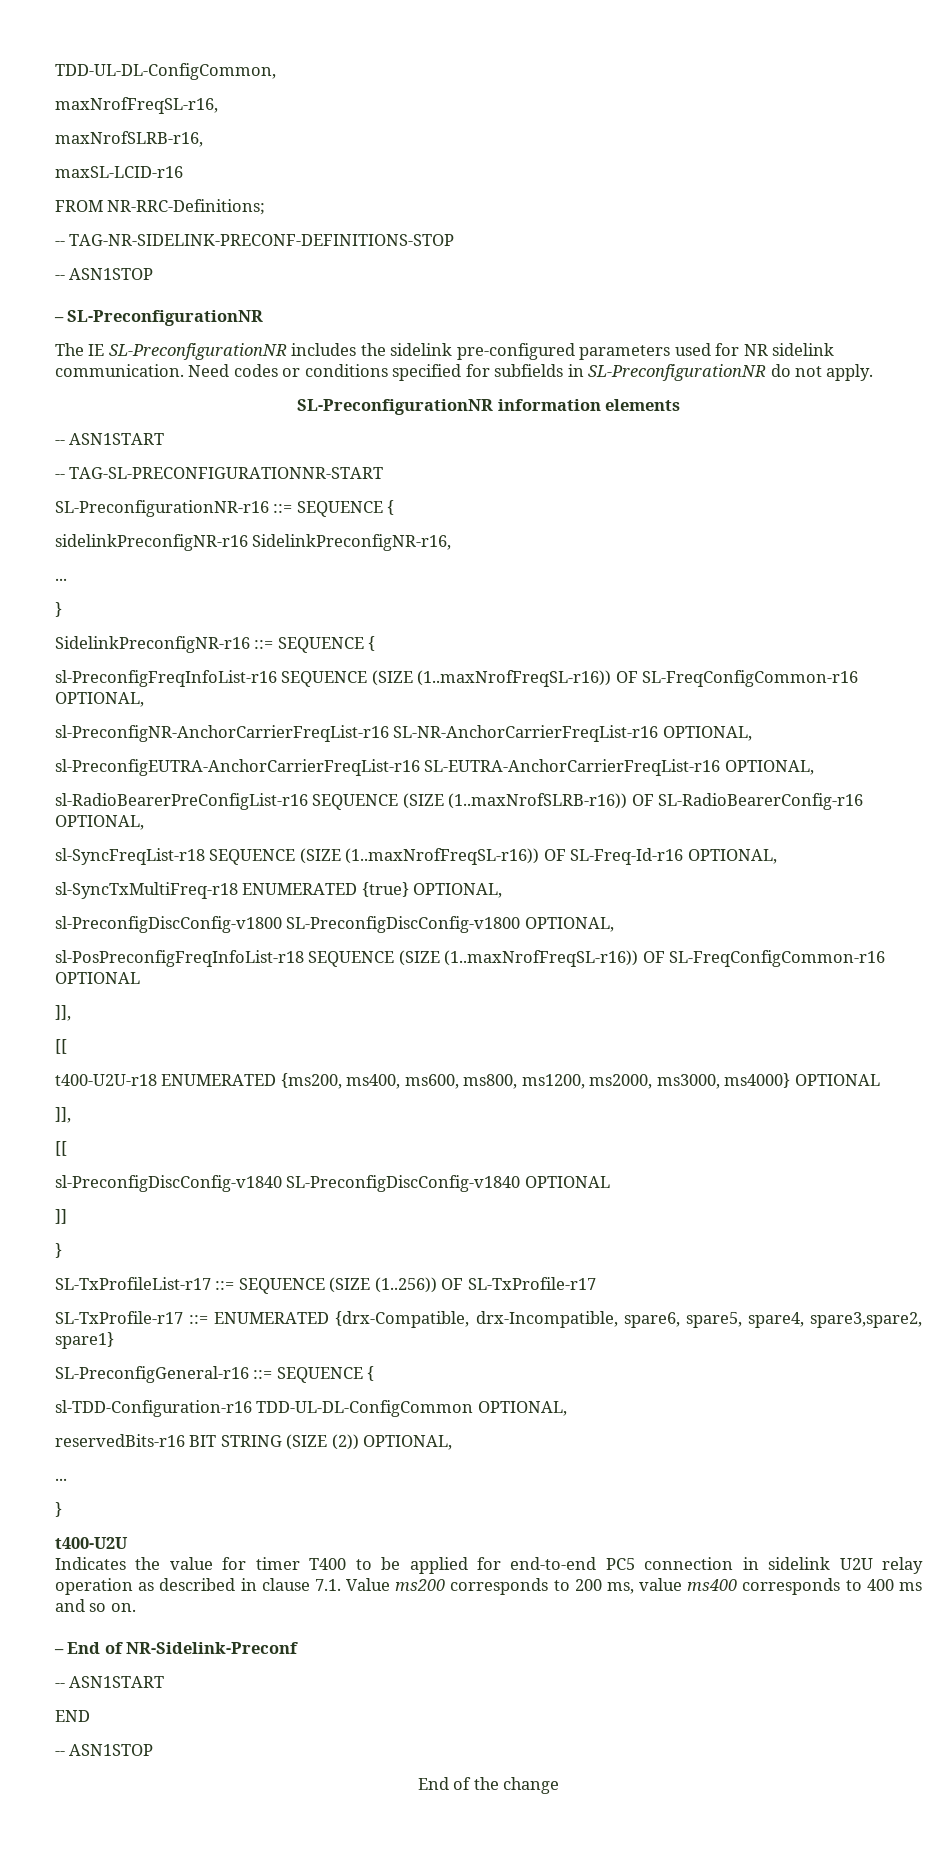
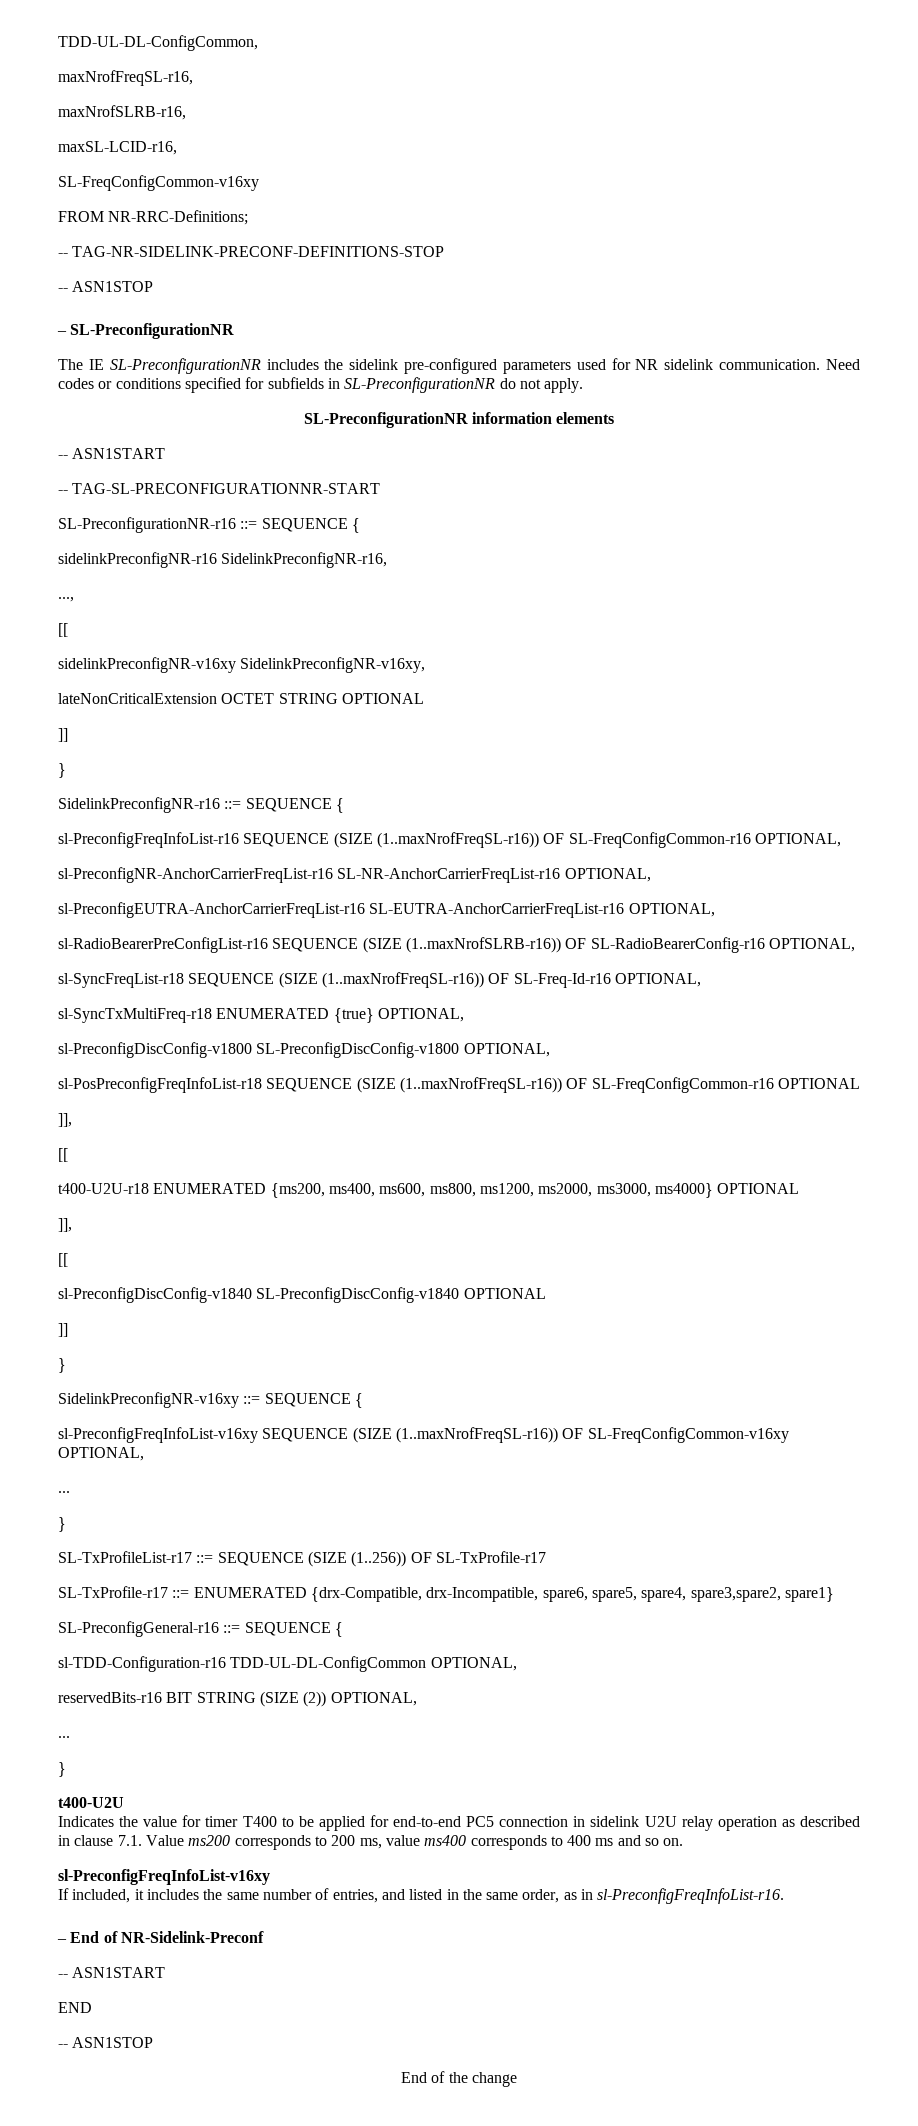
[55,166,183,178] maxSL-LCID-r16 -> [58,141,177,155] [58,175,259,191] maxSL-LCID-r16, // SL-FreqConfigCommon-v16xy
[55,578,67,581] ... -> [58,597,74,602] [58,623,68,637] [58,657,426,673] [58,693,424,704] [58,728,68,742] ..., // [[ // sidelinkPreconfigNR-v16xy SidelinkPreconfigNR-v16xy, // lateNonCriticalExtension OCTET STRING OPTIONAL // ]]
(62, 1250) none -> [58,1392,363,1408] [58,1427,789,1443] [58,1447,144,1461] [58,1491,70,1493] [58,1517,66,1532] // SidelinkPreconfigNR-v16xy ::= SEQUENCE { // sl-PreconfigFreqInfoList-v16xy SEQUENCE (SIZE (1..maxNrofFreqSL-r16)) OF SL-FreqConfigCommon-v16xy OPTIONAL, // ... // }
(136, 1607) none -> [58,1869,270,1885] [58,1888,785,1904] // sl-PreconfigFreqInfoList-v16xy // If included, it includes the same number of entries, and listed in the same order, as in sl-PreconfigFreqInfoList-r16.

